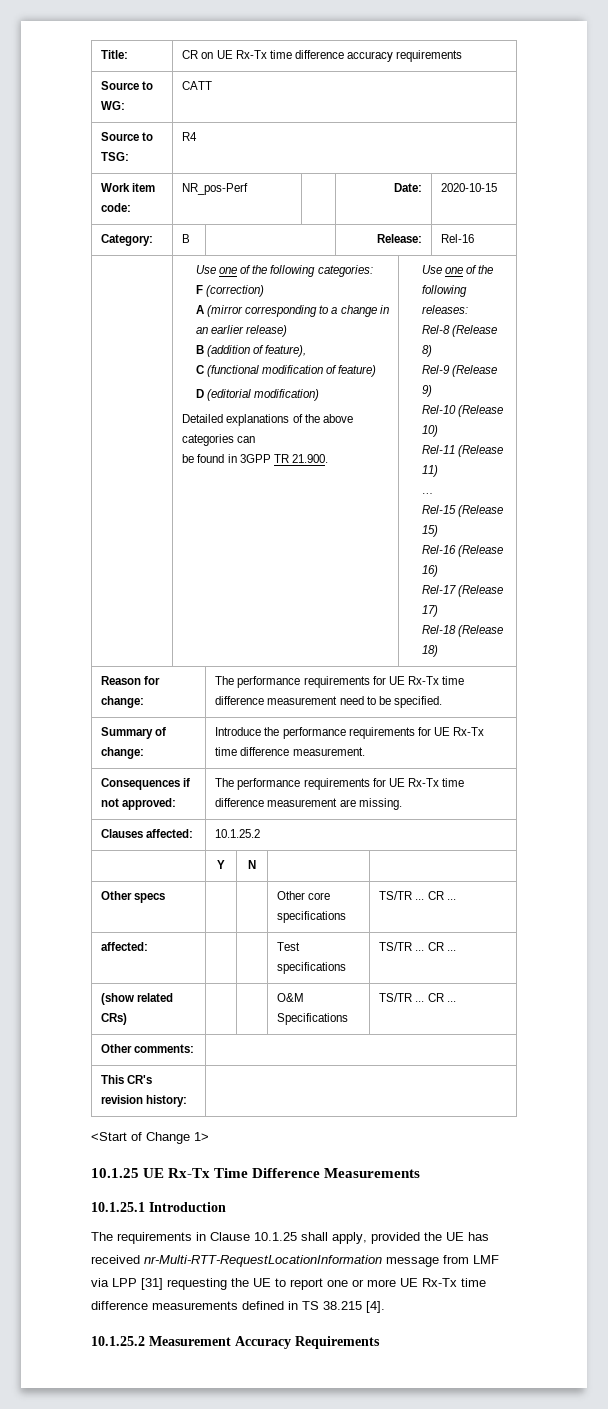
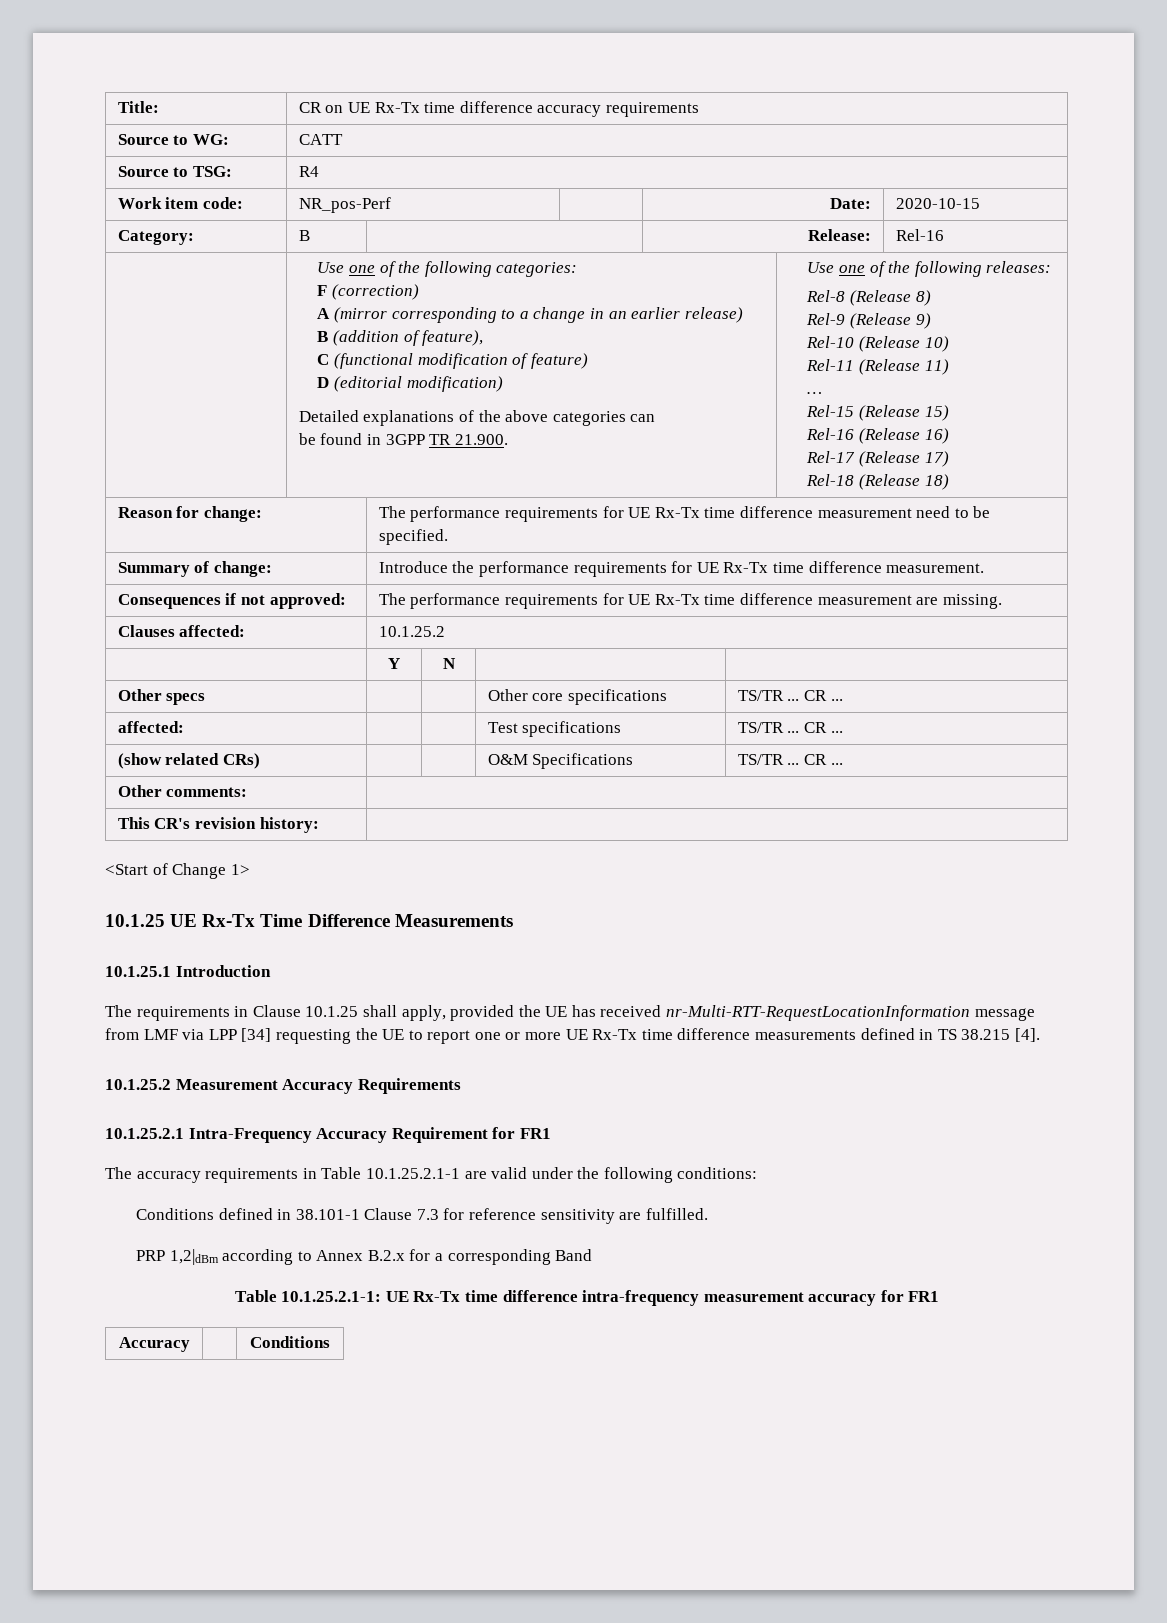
[141,1278,163,1290] [31] -> [241,1028,272,1042] [34]
(380, 1342) none -> [105,1127,551,1143] [105,1167,758,1183] [135,1208,708,1224] [135,1249,593,1265] [234,1290,940,1306] [118,1337,190,1352] [249,1336,330,1348] // 10.1.25.2.1 Intra-Frequency Accuracy Requirement for FR1 // The accuracy requirements in Table 10.1.25.2.1-1 are valid under the following conditions: // Conditions defined in 38.101-1 Clause 7.3 for reference sensitivity are fulfilled. // PRP 1,2|dBm according to Annex B.2.x for a corresponding Band // Table 10.1.25.2.1-1: UE Rx-Tx time difference intra-frequency measurement accuracy for FR1 // Accuracy | | Conditions

